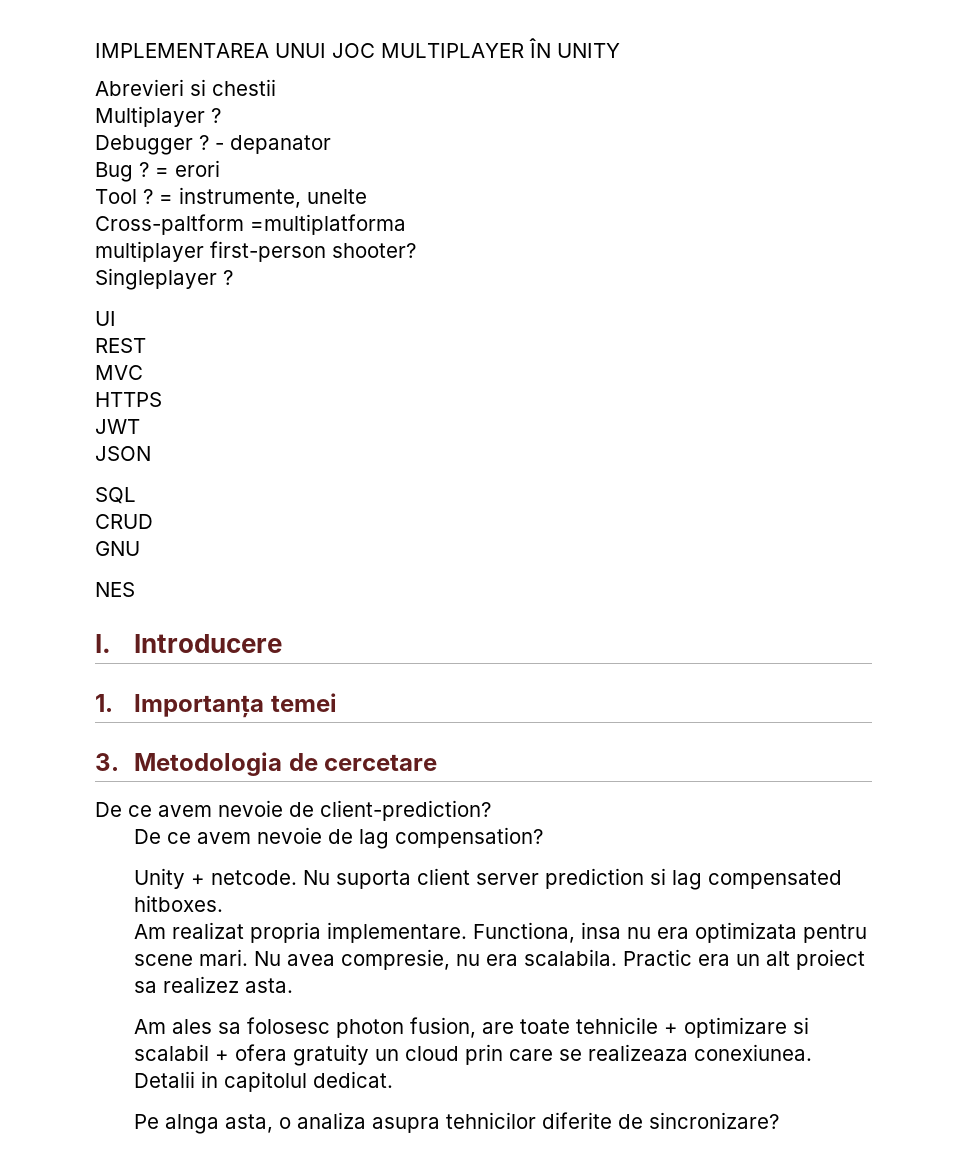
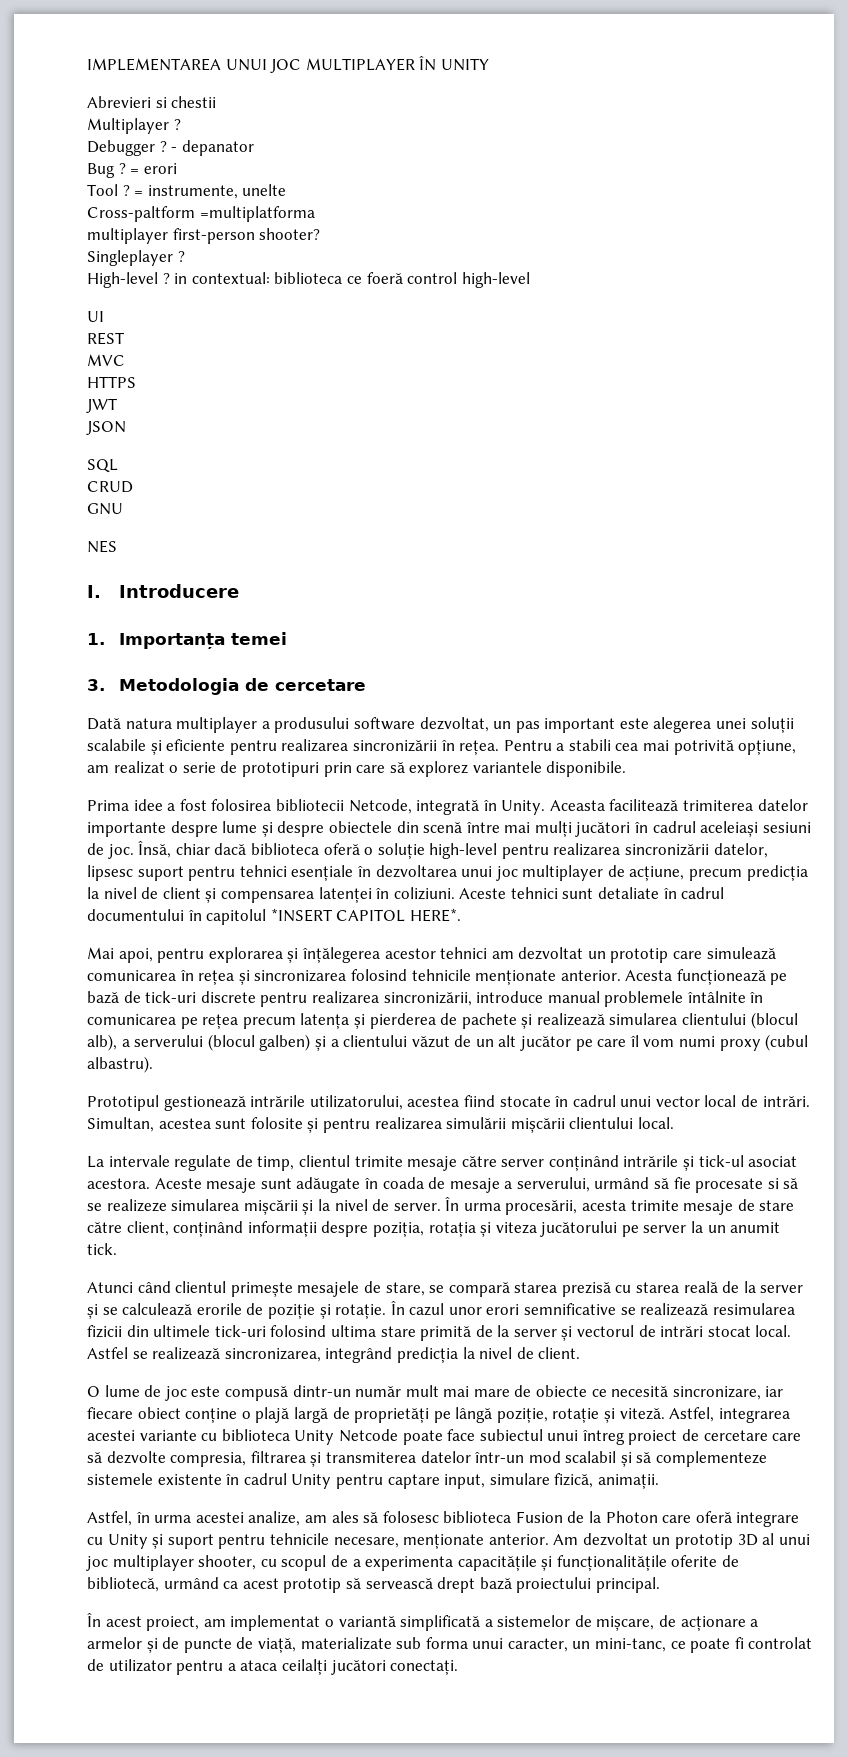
(233, 277) none -> [87,272,530,288] // High-level ? in contextual: biblioteca ce foeră control high-level
[95,800,491,821] [134,827,544,849] [134,868,843,890] [134,895,224,912] [134,922,868,943] [134,949,866,970] [134,976,294,993] [134,1017,810,1038] [134,1044,813,1066] [134,1071,394,1092] [134,1112,780,1134] De ce avem nevoie de client-prediction? // De ce avem nevoie de lag compensation? // Unity + netcode. Nu suporta client server prediction si lag compensated hitboxes. // Am realizat propria implementare. Functiona, insa nu era optimizata pentru scene mari. Nu avea compresie, nu era scalabila. Practic era un alt proiect sa realizez asta. // Am ales sa folosesc photon fusion, are toate tehnicile + optimizare si scalabil + ofera gratuity un cloud prin care se realizeaza conexiunea. Detalii in capitolul dedicat. // Pe alnga asta, o analiza asupra tehnicilor diferite de sincronizare? -> [87,717,794,733] [87,739,797,755] [87,761,627,777] [87,799,808,815] [87,821,811,837] [87,841,768,859] [87,865,808,881] [87,887,725,903] [87,908,461,925] [87,947,776,963] [87,969,788,985] [87,991,764,1007] [87,1012,798,1029] [87,1034,809,1051] [87,1056,153,1073] [87,1095,810,1111] [87,1117,674,1133] [87,1155,798,1171] [87,1177,799,1193] [87,1197,795,1215] [87,1221,781,1237] [87,1243,117,1255] [87,1281,804,1297] [87,1301,795,1319] [87,1325,792,1341] [87,1347,581,1363] [87,1385,784,1401] [87,1407,790,1423] [87,1429,802,1445] [87,1451,768,1467] [87,1473,659,1489] [87,1511,800,1527] [87,1533,810,1549] [86,1555,740,1571] [87,1577,660,1593] [87,1613,759,1631] [87,1637,813,1653] [87,1659,459,1675] Dată natura multiplayer a produsului software dezvoltat, un pas important este alegerea unei soluții scalabile și eficiente pentru realizarea sincronizării în rețea. Pentru a stabili cea mai potrivită opțiune, am realizat o serie de prototipuri prin care să explorez variantele disponibile. // Prima idee a fost folosirea bibliotecii Netcode, integrată în Unity. Aceasta facilitează trimiterea datelor importante despre lume și despre obiectele din scenă între mai mulți jucători în cadrul aceleiași sesiuni de joc. Însă, chiar dacă biblioteca oferă o soluție high-level pentru realizarea sincronizării datelor, lipsesc suport pentru tehnici esențiale în dezvoltarea unui joc multiplayer de acțiune, precum predicția la nivel de client și compensarea latenței în coliziuni. Aceste tehnici sunt detaliate în cadrul documentului în capitolul *INSERT CAPITOL HERE*. // Mai apoi, pentru explorarea și înțălegerea acestor tehnici am dezvoltat un prototip care simulează comunicarea în rețea și sincronizarea folosind tehnicile menționate anterior. Acesta funcționează pe bază de tick-uri discrete pentru realizarea sincronizării, introduce manual problemele întâlnite în comunicarea pe rețea precum latența și pierderea de pachete și realizează simularea clientului (blocul alb), a serverului (blocul galben) și a clientului văzut de un alt jucător pe care îl vom numi proxy (cubul albastru). // Prototipul gestionează intrările utilizatorului, acestea fiind stocate în cadrul unui vector local de intrări. Simultan, acestea sunt folosite și pentru realizarea simulării mișcării clientului local. // La intervale regulate de timp, clientul trimite mesaje către server conținând intrările și tick-ul asociat acestora. Aceste mesaje sunt adăugate în coada de mesaje a serverului, urmând să fie procesate si să se realizeze simularea mișcării și la nivel de server. În urma procesării, acesta trimite mesaje de stare către client, conținând informații despre poziția, rotația și viteza jucătorului pe server la un anumit tick. // Atunci când clientul primește mesajele de stare, se compară starea prezisă cu starea reală de la server și se calculează erorile de poziție și rotație. În cazul unor erori semnificative se realizează resimularea fizicii din ultimele tick-uri folosind ultima stare primită de la server și vectorul de intrări stocat local. Astfel se realizează sincronizarea, integrând predicția la nivel de client. // O lume de joc este compusă dintr-un număr mult mai mare de obiecte ce necesită sincronizare, iar fiecare obiect conține o plajă largă de proprietăți pe lângă poziție, rotație și viteză. Astfel, integrarea acestei variante cu biblioteca Unity Netcode poate face subiectul unui întreg proiect de cercetare care să dezvolte compresia, filtrarea și transmiterea datelor într-un mod scalabil și să complementeze sistemele existente în cadrul Unity pentru captare input, simulare fizică, animații. // Astfel, în urma acestei analize, am ales să folosesc biblioteca Fusion de la Photon care oferă integrare cu Unity și suport pentru tehnicile necesare, menționate anterior. Am dezvoltat un prototip 3D al unui joc multiplayer shooter, cu scopul de a experimenta capacitățile și funcționalitățile oferite de bibliotecă, urmând ca acest prototip să servească drept bază proiectului principal. // În acest proiect, am implementat o variantă simplificată a sistemelor de mișcare, de acționare a armelor și de puncte de viață, materializate sub forma unui caracter, un mini-tanc, ce poate fi controlat de utilizator pentru a ataca ceilalți jucători conectați.

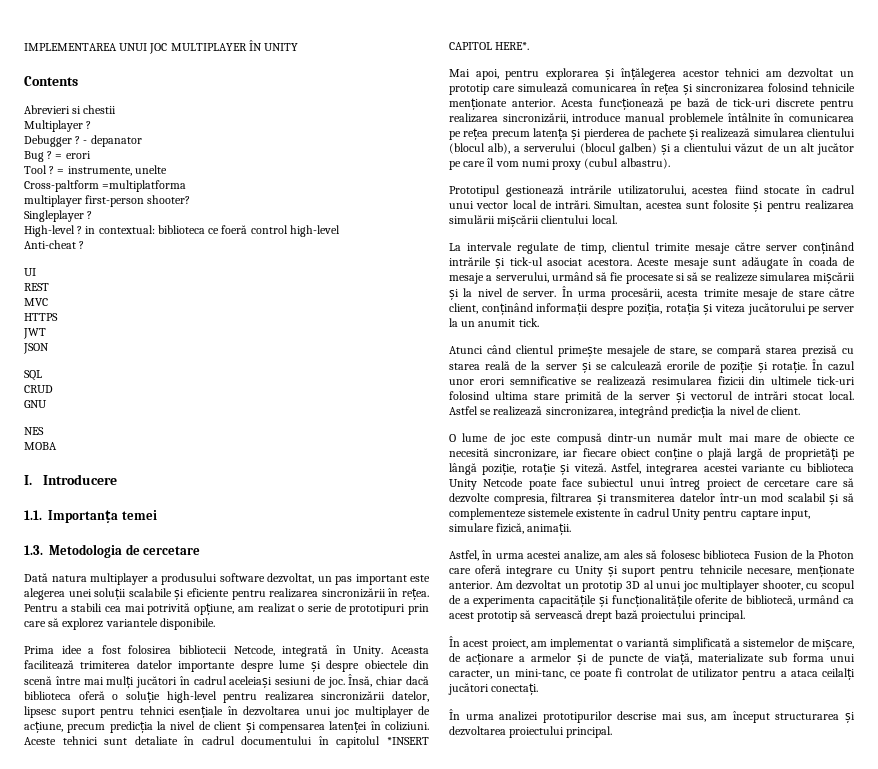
(489, 64) none -> [24,76,78,86] // Contents
(530, 280) none -> [24,240,85,249] // Anti-cheat ?
(117, 546) none -> [24,442,57,450] // MOBA
[87,633,105,645] 1. -> [24,510,42,520] 1.1.
[87,679,105,691] 3. -> [24,545,43,555] 1.3.
(459, 1667) none -> [449,709,856,723] [449,726,613,738] // În urma analizei prototipurilor descrise mai sus, am început structurarea și dezvoltarea proiectului principal.

